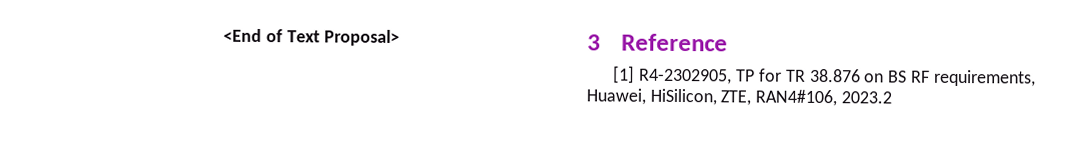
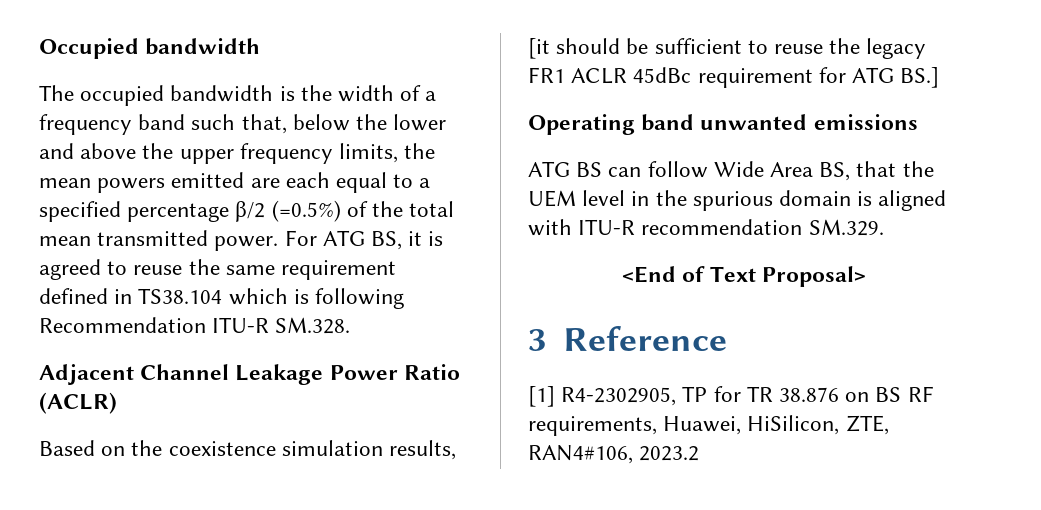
(223, 35) none -> [39,38,261,59] [39,85,437,106] [39,114,447,135] [39,143,436,164] [39,172,431,193] [39,200,455,222] [39,230,444,251] [39,259,397,280] [39,288,405,309] [39,317,351,334] [39,364,460,385] [39,392,117,414] [39,440,457,460] [528,38,927,59] [528,67,940,88] [528,114,918,135] [528,161,934,181] [528,190,947,211] [528,219,884,236] Occupied bandwidth // The occupied bandwidth is the width of a frequency band such that, below the lower and above the upper frequency limits, the mean powers emitted are each equal to a specified percentage β/2 (=0.5%) of the total mean transmitted power. For ATG BS, it is agreed to reuse the same requirement defined in TS38.104 which is following Recommendation ITU-R SM.328. // Adjacent Channel Leakage Power Ratio (ACLR) // Based on the coexistence simulation results, [it should be sufficient to reuse the legacy FR1 ACLR 45dBc requirement for ATG BS.] // Operating band unwanted emissions // ATG BS can follow Wide Area BS, that the UEM level in the spurious domain is aligned with ITU-R recommendation SM.329. //

